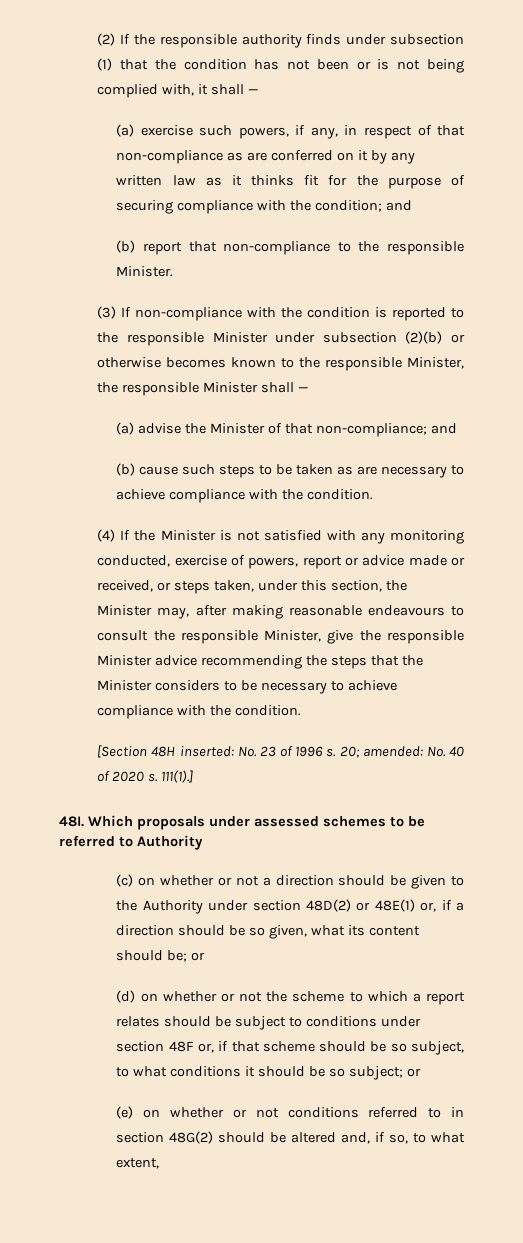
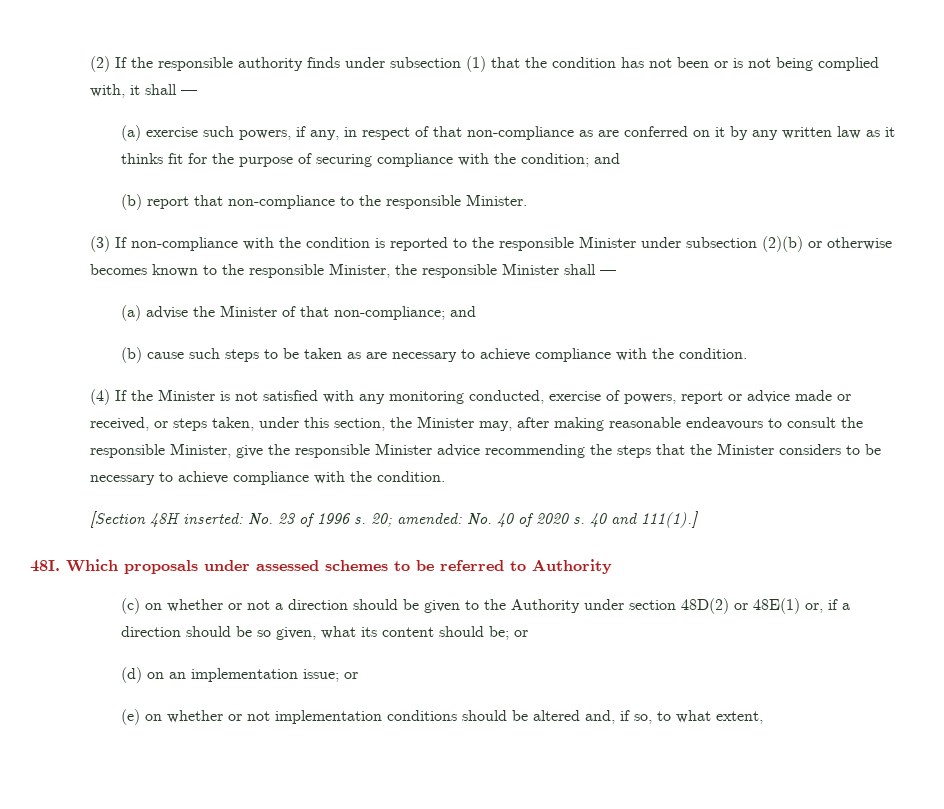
(159, 777) none -> [590,513,638,527] 40 and
[162,991,465,1005] [116,1016,421,1030] [116,1041,464,1055] [116,1066,403,1080] whether or not the scheme to which a report relates should be subject to conditions under section 48F or, if that scheme should be so subject, to what conditions it should be so subject; -> [168,668,339,682] an implementation issue;
[287,1107,464,1118] [116,1131,214,1144] conditions referred to in section 48G(2) -> [274,710,457,724] implementation conditions

